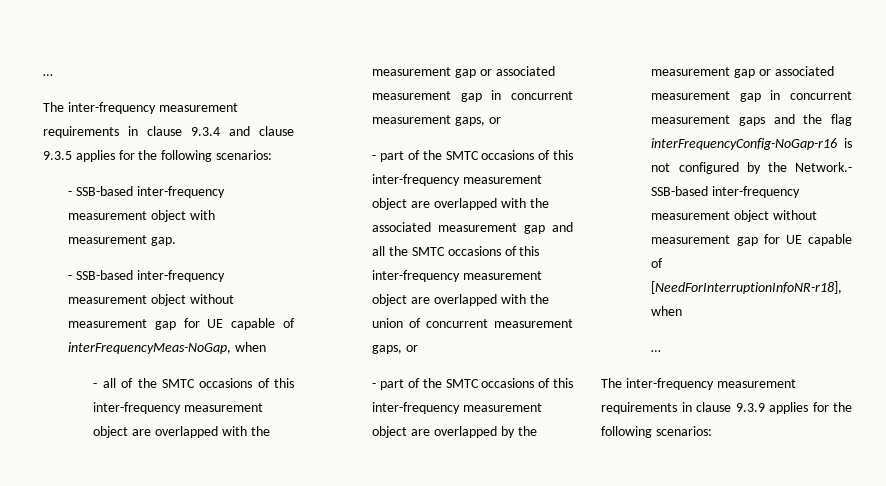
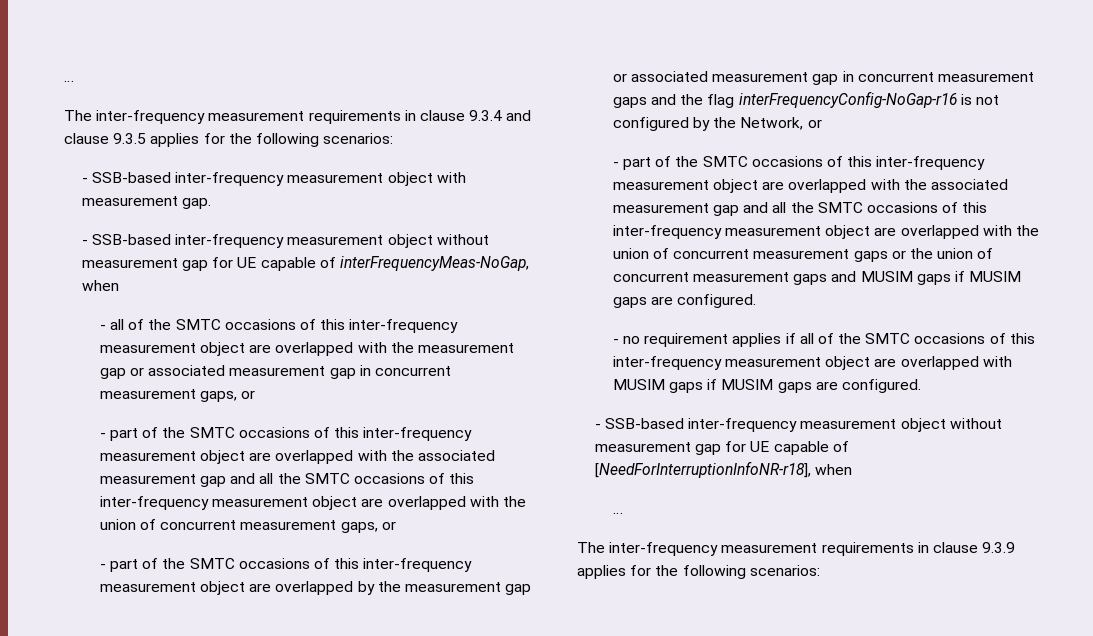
[795,162,852,172] Network.- -> [740,117,822,130] [612,156,986,170] [612,179,1008,193] [612,202,988,216] [612,225,1039,239] [612,248,994,262] [612,271,1022,285] [612,294,757,308] [612,333,1035,347] [612,356,1012,370] [612,379,921,393] [594,424,601,429] Network, or // - part of the SMTC occasions of this inter-frequency measurement object are overlapped with the associated measurement gap and all the SMTC occasions of this inter-frequency measurement object are overlapped with the union of concurrent measurement gaps or the union of concurrent measurement gaps and MUSIM gaps if MUSIM gaps are configured. // - no requirement applies if all of the SMTC occasions of this inter-frequency measurement object are overlapped with MUSIM gaps if MUSIM gaps are configured. // -

